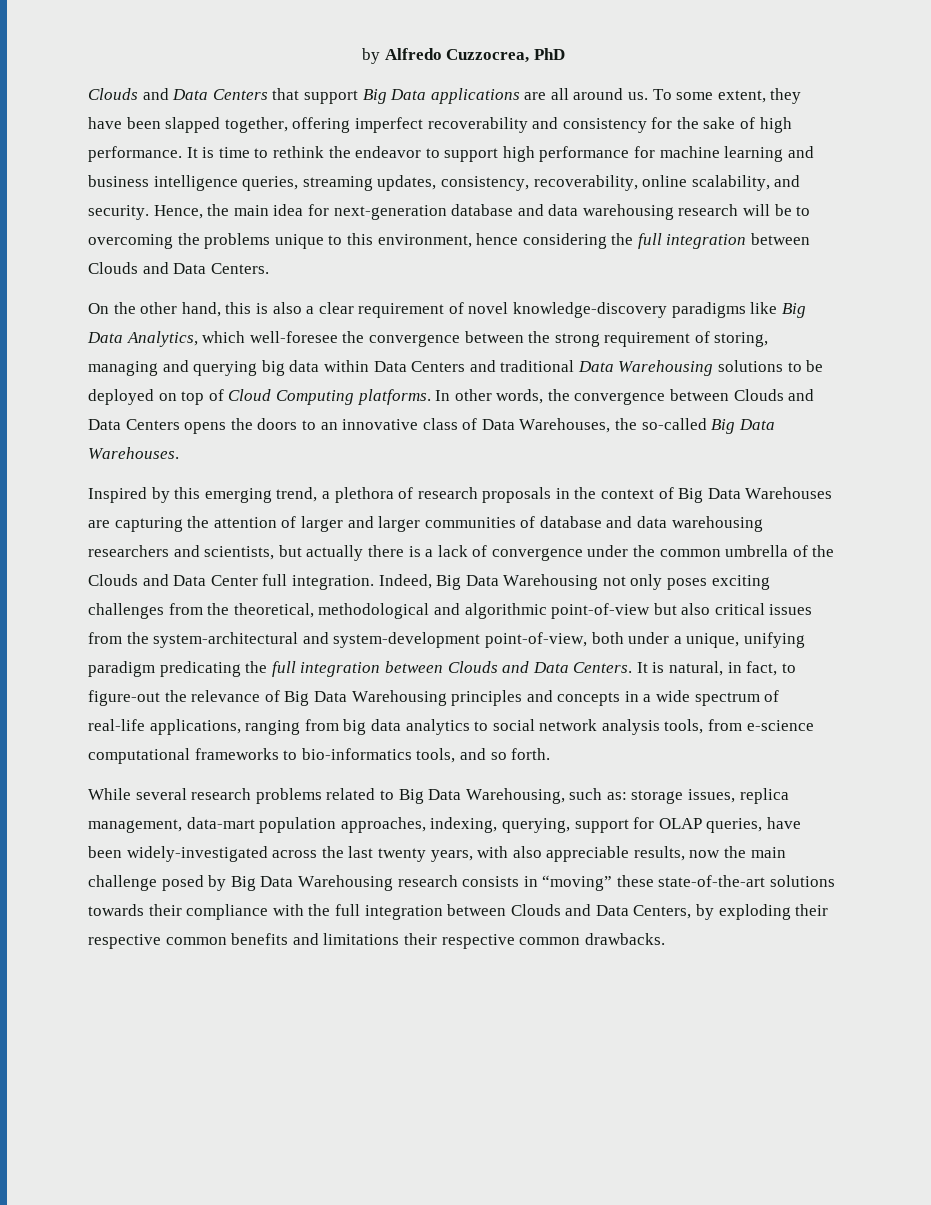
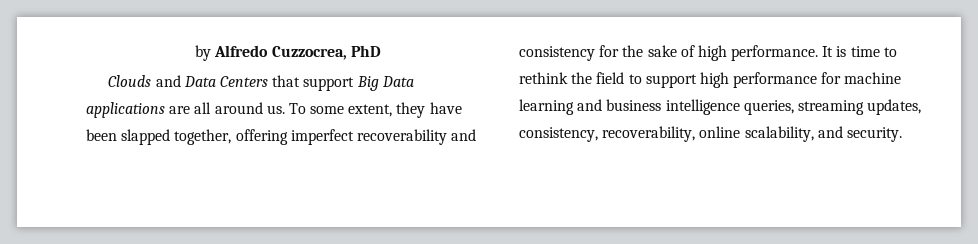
[355,146,422,158] endeavor -> [596,72,625,84] field
[153,204,811,220] [88,233,811,249] [88,262,269,274] [88,302,806,318] [87,331,769,347] [88,360,824,376] [88,389,815,405] [88,418,775,434] [88,447,179,459] [88,487,833,503] [88,516,763,532] [88,545,835,561] [88,574,770,590] [88,603,813,619] [88,632,805,648] [88,661,796,677] [88,690,780,706] [88,719,814,735] [88,748,551,764] [88,788,789,804] [88,817,801,833] [88,846,786,862] [88,875,836,891] [88,904,829,920] [88,933,665,949] Hence, the main idea for next-generation database and data warehousing research will be to overcoming the problems unique to this environment, hence considering the full integration between Clouds and Data Centers. // On the other hand, this is also a clear requirement of novel knowledge-discovery paradigms like Big Data Analytics, which well-foresee the convergence between the strong requirement of storing, managing and querying big data within Data Centers and traditional Data Warehousing solutions to be deployed on top of Cloud Computing platforms. In other words, the convergence between Clouds and Data Centers opens the doors to an innovative class of Data Warehouses, the so-called Big Data Warehouses. // Inspired by this emerging trend, a plethora of research proposals in the context of Big Data Warehouses are capturing the attention of larger and larger communities of database and data warehousing researchers and scientists, but actually there is a lack of convergence under the common umbrella of the Clouds and Data Center full integration. Indeed, Big Data Warehousing not only poses exciting challenges from the theoretical, methodological and algorithmic point-of-view but also critical issues from the system-architectural and system-development point-of-view, both under a unique, unifying paradigm predicating the full integration between Clouds and Data Centers. It is natural, in fact, to figure-out the relevance of Big Data Warehousing principles and concepts in a wide spectrum of real-life applications, ranging from big data analytics to social network analysis tools, from e-science computational frameworks to bio-informatics tools, and so forth. // While several research problems related to Big Data Warehousing, such as: storage issues, replica management, data-mart population approaches, indexing, querying, support for OLAP queries, have been widely-investigated across the last twenty years, with also appreciable results, now the main challenge posed by Big Data Warehousing research consists in “moving” these state-of-the-art solutions towards their compliance with the full integration between Clouds and Data Centers, by exploding their respective common benefits and limitations their respective common drawbacks. -> (902, 134) none

